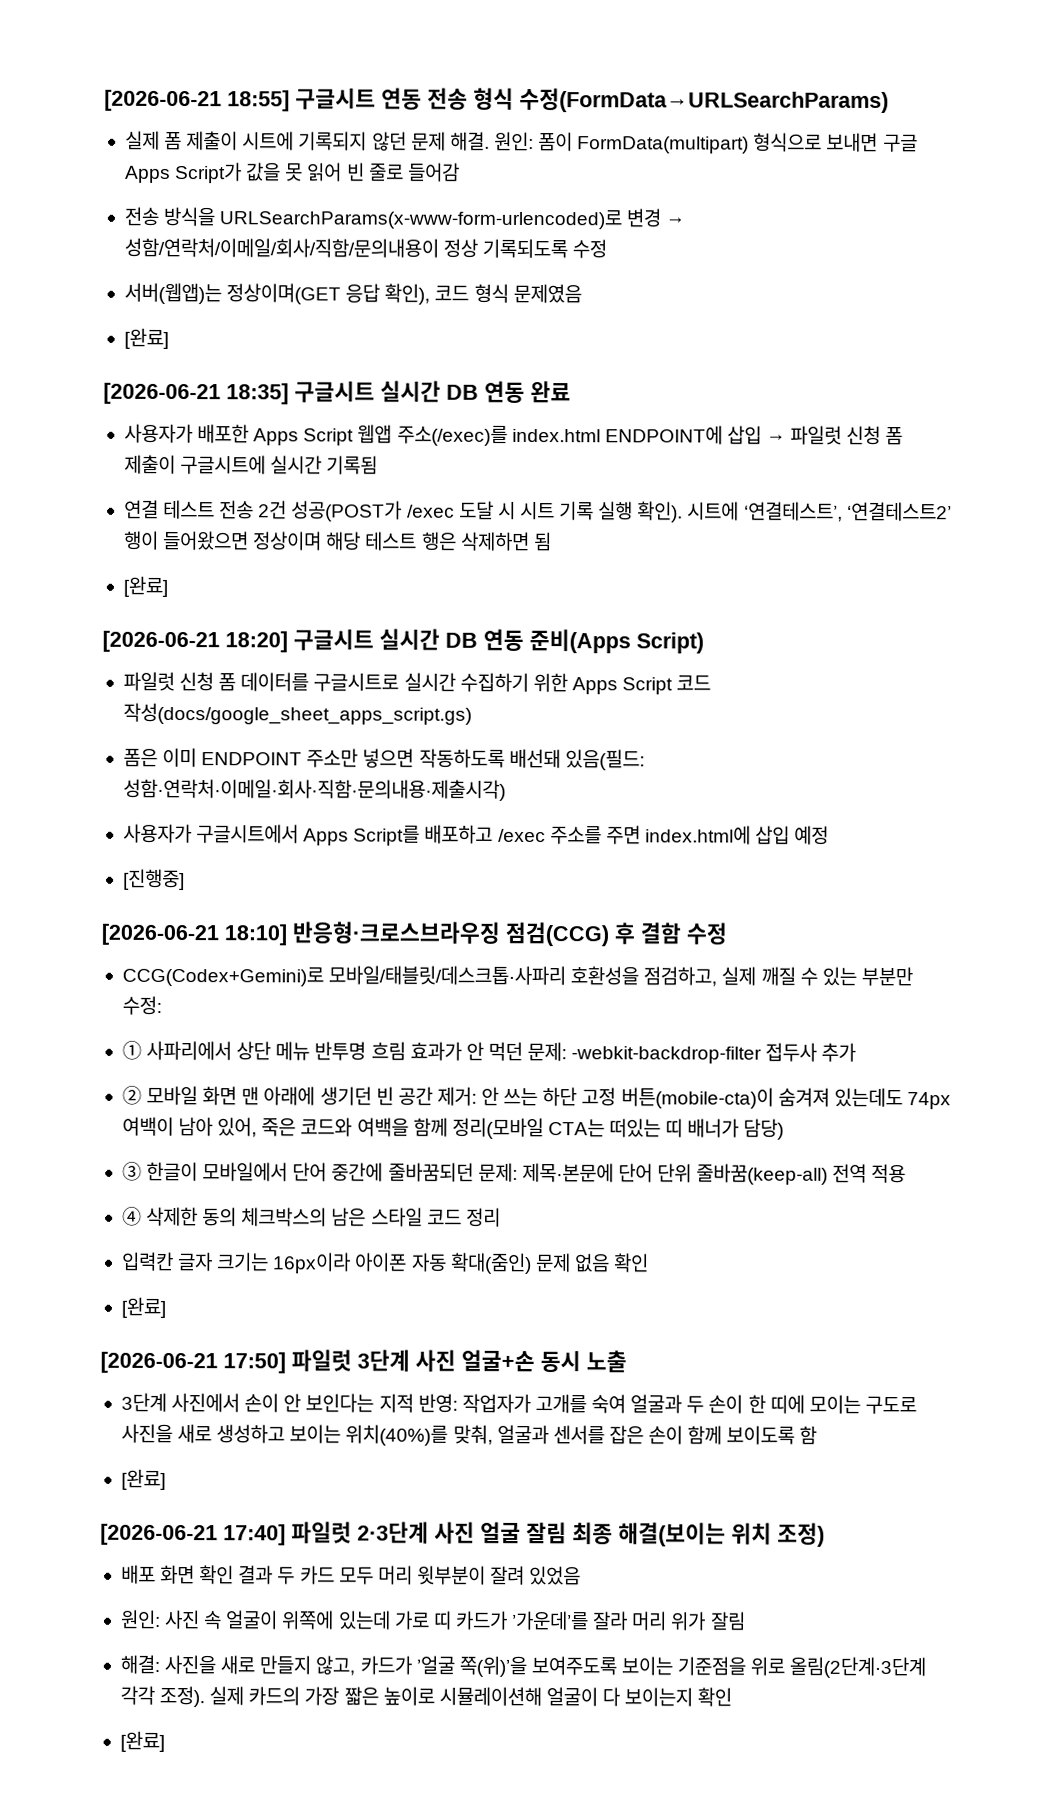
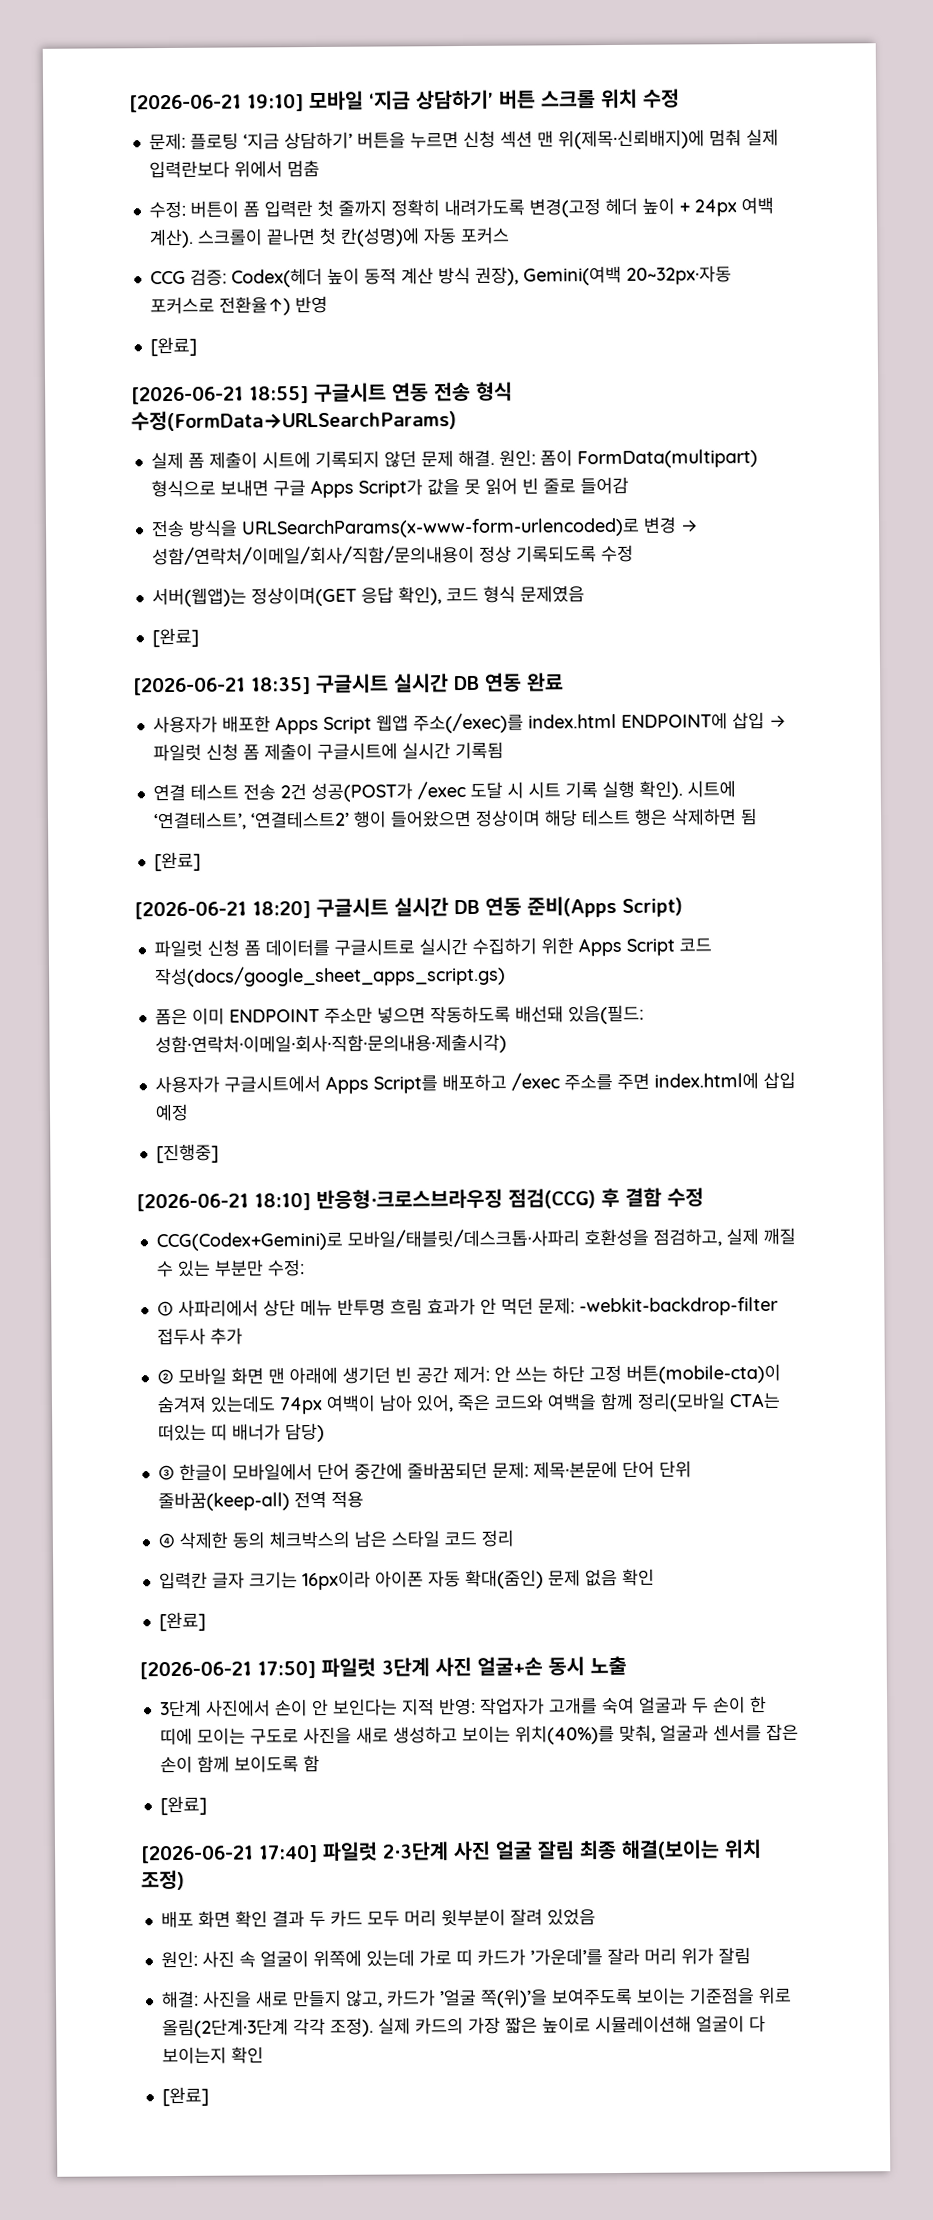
[104,89,222,112] [2026-06-21 -> [129,88,680,113] [148,128,779,151] [148,159,320,179] [148,196,774,219] [148,226,510,249] [149,265,732,288] [149,295,328,316] [149,336,197,357] [131,386,244,405] [2026-06-21 19:10] 모바일 ‘지금 상담하기’ 버튼 스크롤 위치 수정 // 문제: 플로팅 ‘지금 상담하기’ 버튼을 누르면 신청 섹션 맨 위(제목·신뢰배지)에 멈춰 실제 입력란보다 위에서 멈춤 // 수정: 버튼이 폼 입력란 첫 줄까지 정확히 내려가도록 변경(고정 헤더 높이 + 24px 여백 계산). 스크롤이 끝나면 첫 칸(성명)에 자동 포커스 // CCG 검증: Codex(헤더 높이 동적 계산 방식 권장), Gemini(여백 20~32px·자동 포커스로 전환율↑) 반영 // [완료] // [2026-06-21

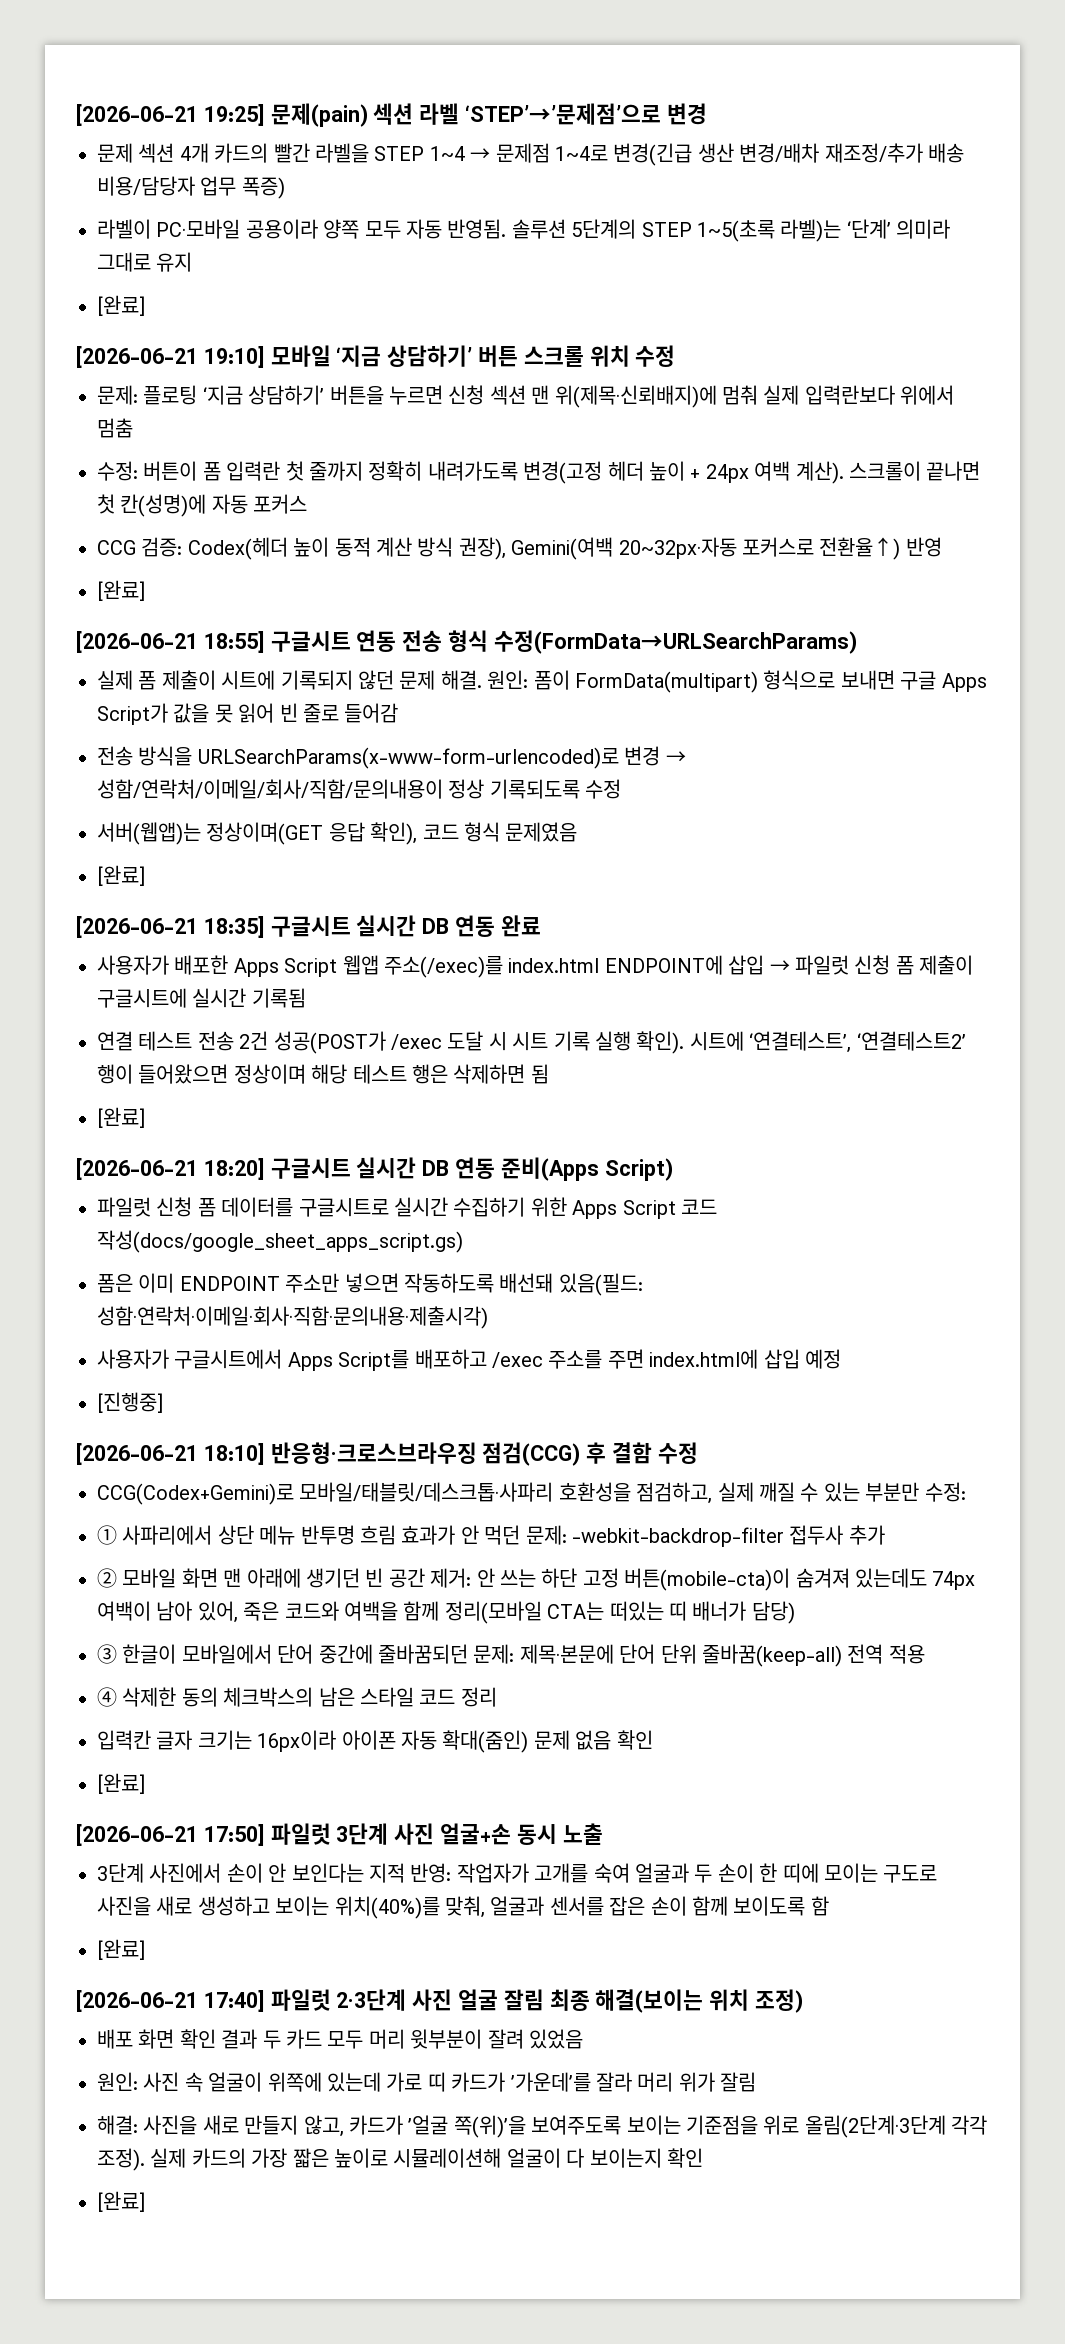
[129,94,242,113] [2026-06-21 -> [75,103,707,127] [97,143,964,166] [97,176,285,199] [97,219,951,242] [97,252,193,272] [97,295,145,316] [75,346,198,368] [2026-06-21 19:25] 문제(pain) 섹션 라벨 ‘STEP’→’문제점’으로 변경 // 문제 섹션 4개 카드의 빨간 라벨을 STEP 1~4 → 문제점 1~4로 변경(긴급 생산 변경/배차 재조정/추가 배송 비용/담당자 업무 폭증) // 라벨이 PC·모바일 공용이라 양쪽 모두 자동 반영됨. 솔루션 5단계의 STEP 1~5(초록 라벨)는 ‘단계’ 의미라 그대로 유지 // [완료] // [2026-06-21

